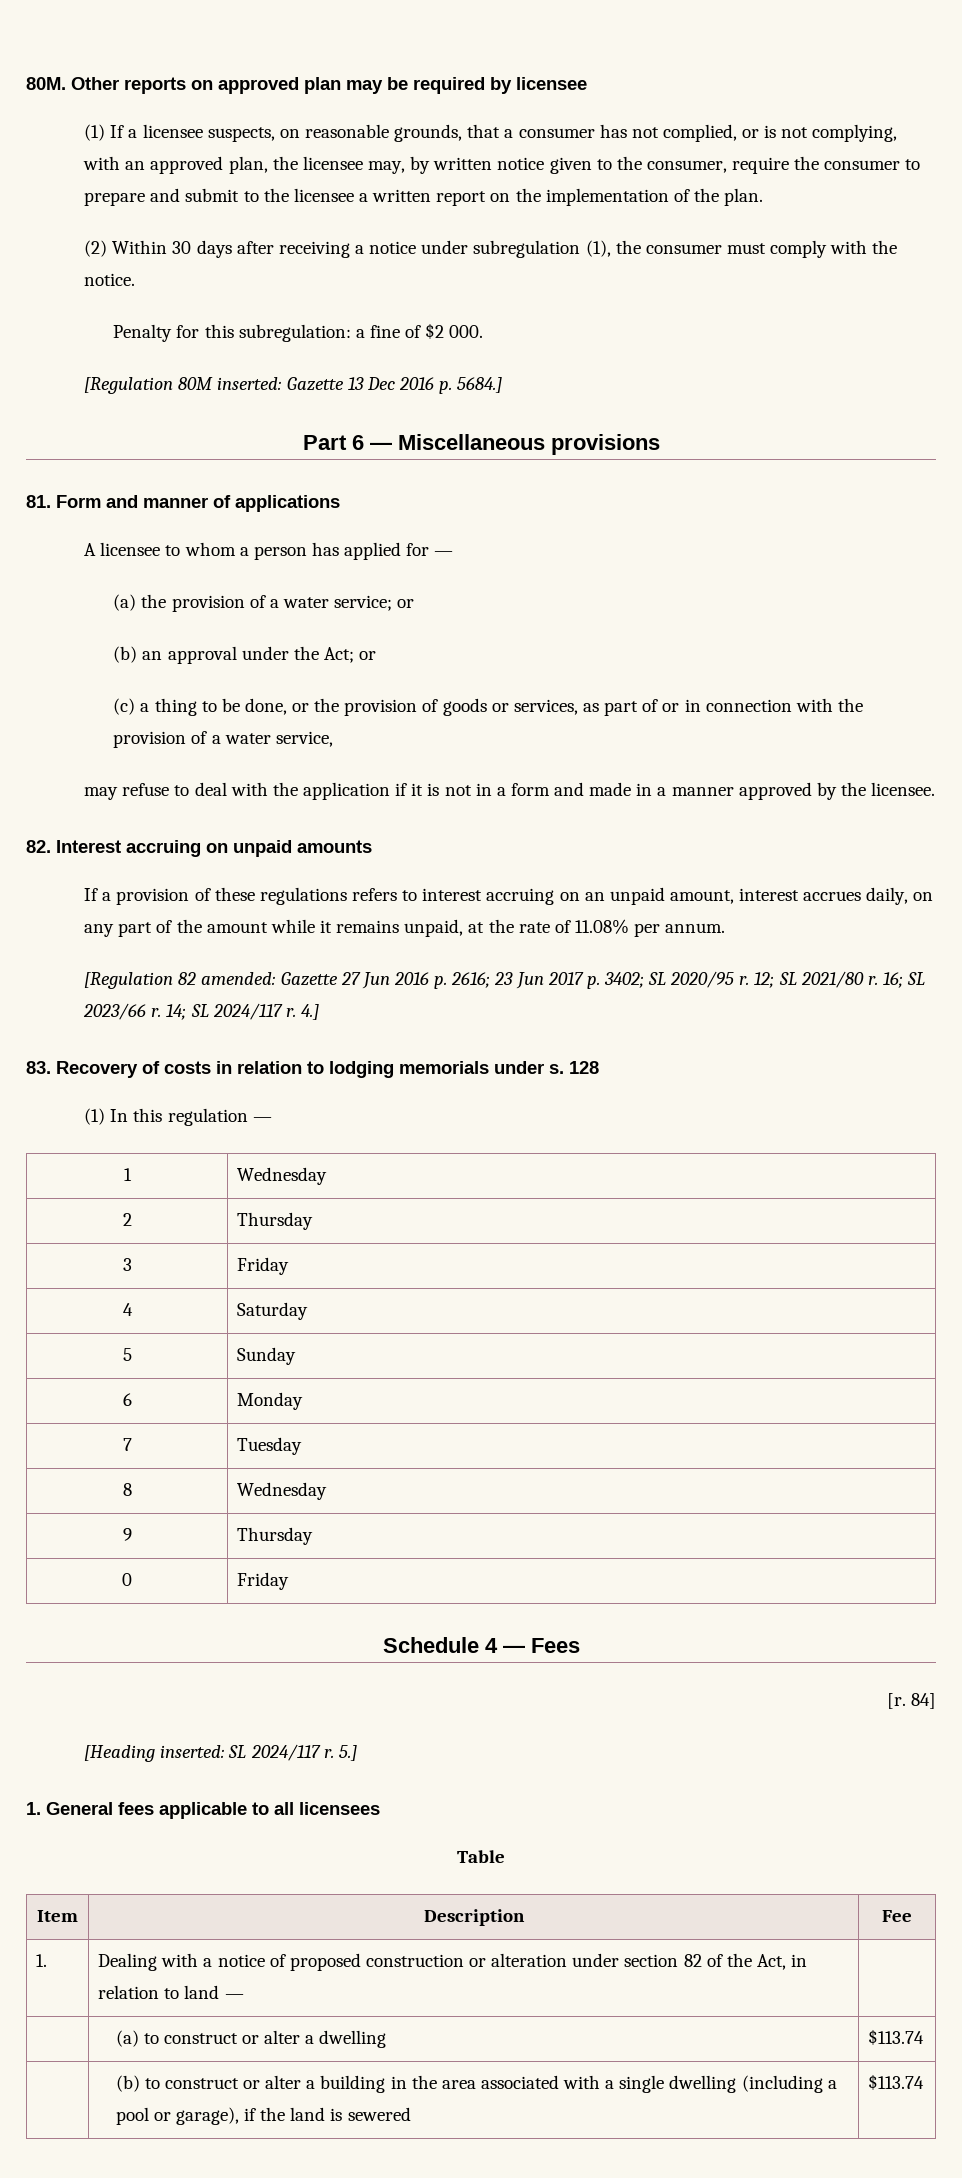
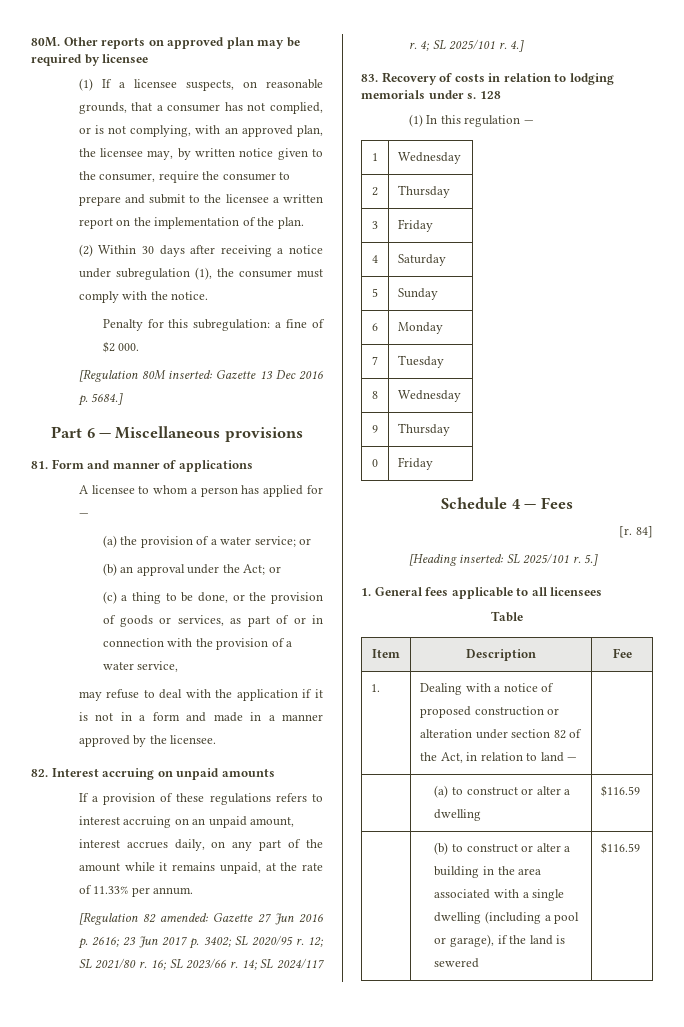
[574,919,629,934] 11.08% -> [93,886,129,894] 11.33%
(296, 1012) none -> [420,39,507,51] 4; SL 2025/101 r.
[250,1744,321,1761] 2024/117 -> [523,553,570,564] 2025/101
[868,2029,925,2045] $113.74 -> [601,785,641,797] $116.59
[868,2074,925,2090] $113.74 -> [601,842,641,854] $116.59

